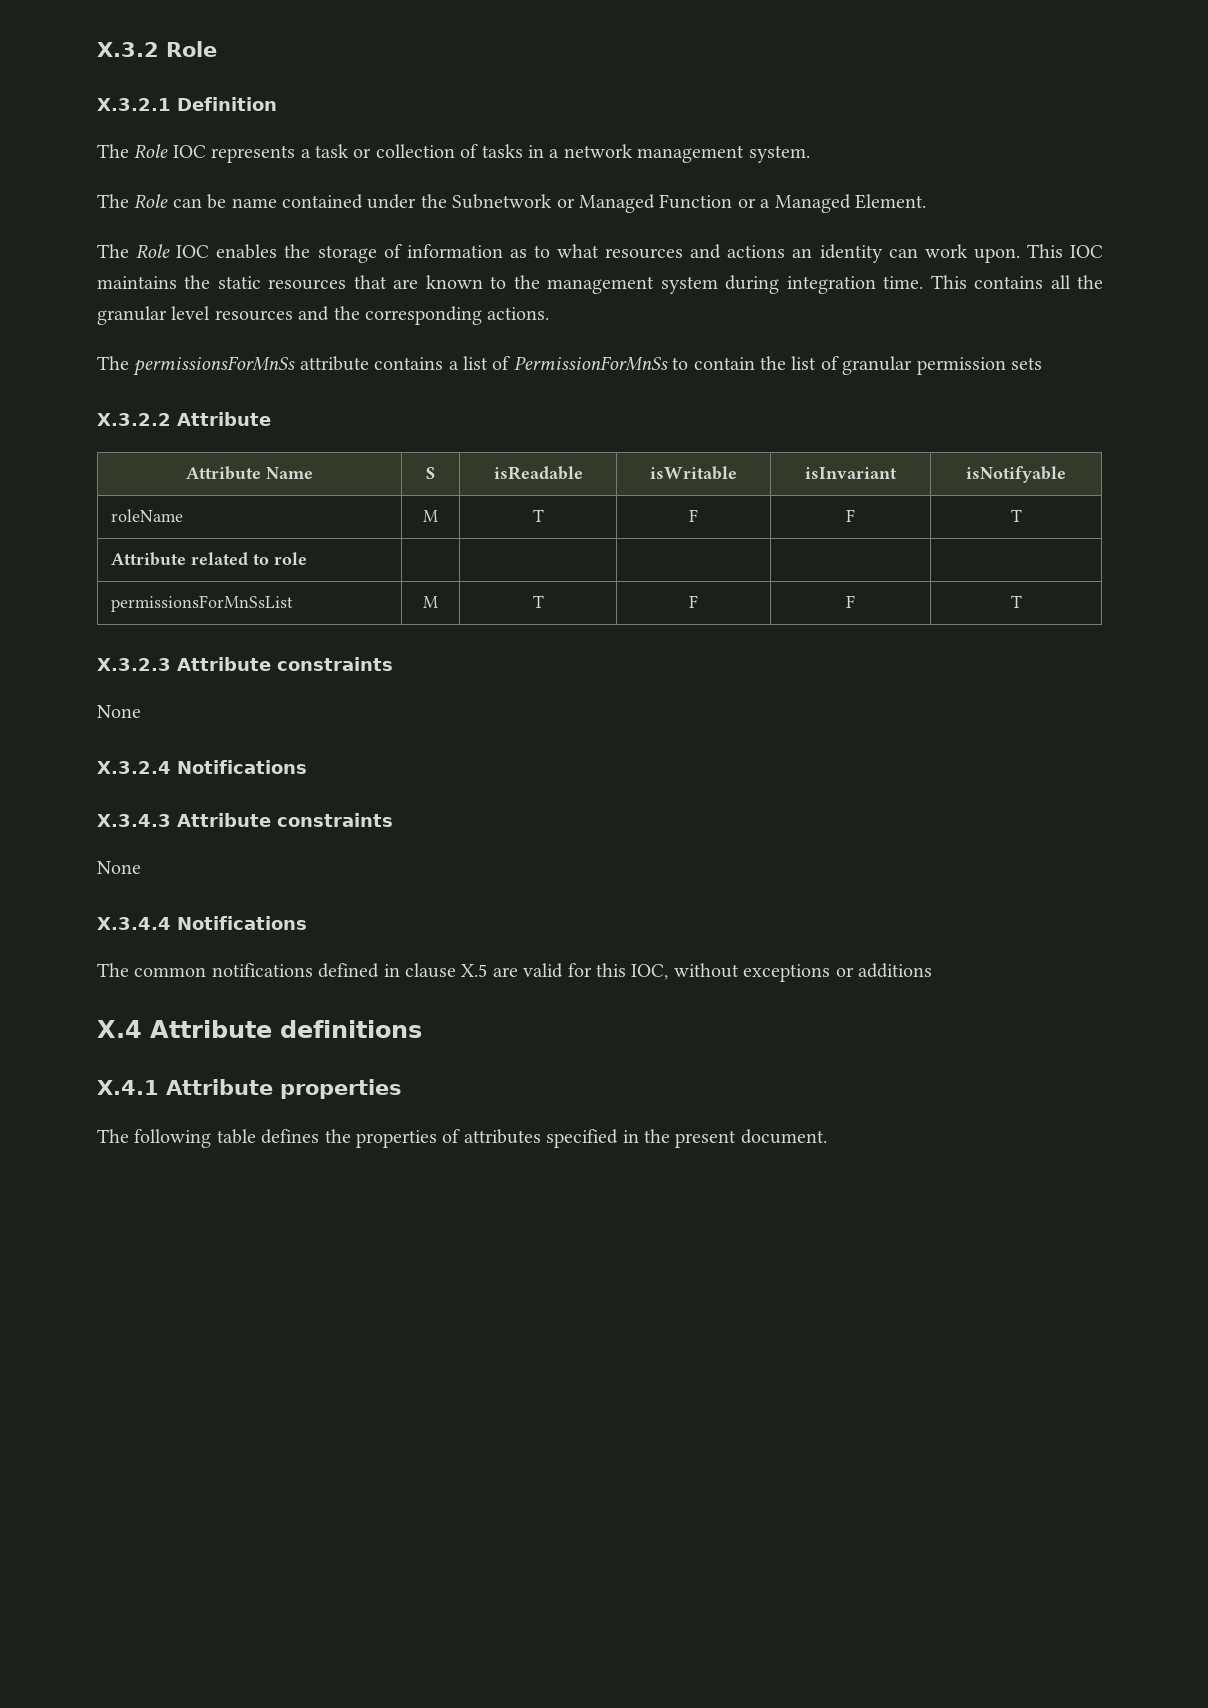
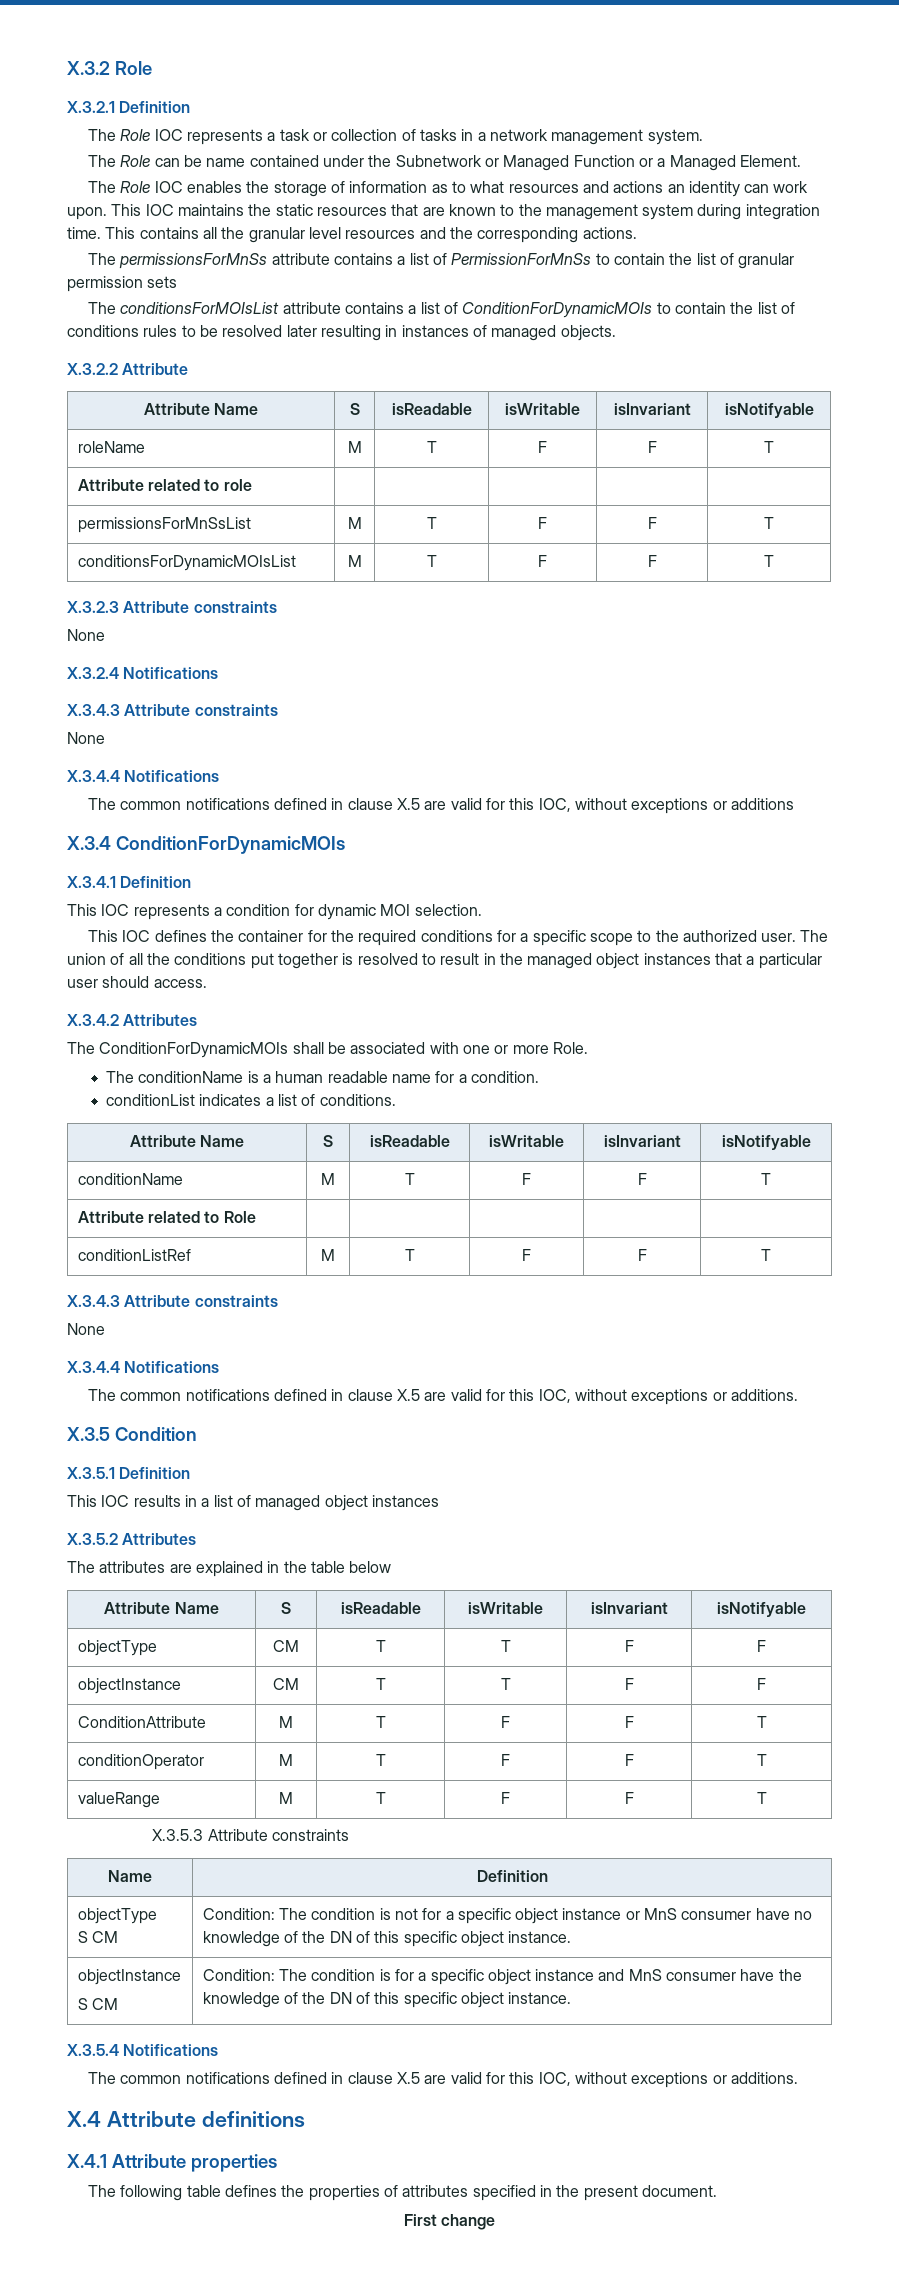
(1042, 363) none -> [88,302,795,318] [67,325,616,341] // The conditionsForMOIsList attribute contains a list of ConditionForDynamicMOIs to contain the list of conditions rules to be resolved later resulting in instances of managed objects.
(1022, 601) none -> [77,555,296,571] [347,555,362,567] [426,555,437,567] [538,555,547,567] [647,555,657,567] [764,555,774,567] // conditionsForDynamicMOIsList | M | T | F | F | T
(932, 970) none -> [67,836,345,854] [67,876,192,888] [67,904,482,920] [88,930,829,946] [67,953,822,969] [67,976,207,988] [67,1014,198,1026] [67,1042,588,1058] [105,1071,539,1083] [105,1094,396,1106] [129,1135,245,1147] [323,1135,333,1147] [369,1135,450,1147] [489,1135,564,1147] [603,1135,681,1147] [721,1135,811,1150] [77,1173,183,1185] [321,1173,335,1185] [404,1173,415,1185] [522,1173,531,1185] [637,1173,647,1185] [761,1173,771,1185] [77,1211,256,1223] [77,1249,191,1261] [321,1249,335,1261] [404,1249,415,1261] [522,1249,531,1261] [637,1249,647,1261] [761,1249,771,1261] [67,1295,278,1307] [67,1323,105,1335] [67,1361,220,1373] [88,1389,798,1405] [67,1427,197,1441] [67,1467,191,1479] [67,1495,439,1511] [67,1533,197,1545] [67,1561,392,1577] [104,1602,219,1614] [281,1602,291,1614] [340,1602,421,1614] [468,1602,543,1614] [590,1602,668,1614] [717,1602,806,1617] [77,1640,157,1656] [273,1640,299,1652] [375,1640,386,1652] [500,1640,511,1652] [624,1640,634,1652] [757,1640,766,1652] [77,1678,181,1694] [273,1678,299,1690] [375,1678,386,1690] [500,1678,511,1690] [624,1678,634,1690] [757,1678,766,1690] [77,1716,206,1728] [279,1716,293,1728] [375,1716,386,1728] [501,1716,510,1728] [624,1716,634,1728] [756,1716,767,1728] [77,1754,204,1770] [279,1754,293,1766] [375,1754,386,1766] [501,1754,510,1766] [624,1754,634,1766] [756,1754,767,1766] [77,1792,160,1808] [279,1792,293,1804] [375,1792,386,1804] [501,1792,510,1804] [624,1792,634,1804] [756,1792,767,1804] [152,1829,350,1841] [108,1870,152,1882] [476,1870,548,1882] [77,1908,157,1924] [77,1931,118,1943] [202,1908,813,1924] [202,1931,572,1947] [77,1969,181,1985] [77,1998,118,2010] [202,1969,802,1985] [202,1992,572,2008] [67,2044,219,2056] [88,2072,798,2088] // X.3.4 ConditionForDynamicMOIs // X.3.4.1 Definition // This IOC represents a condition for dynamic MOI selection. // This IOC defines the container for the required conditions for a specific scope to the authorized user. The union of all the conditions put together is resolved to result in the managed object instances that a particular user should access. // X.3.4.2 Attributes // The ConditionForDynamicMOIs shall be associated with one or more Role. // The conditionName is a human readable name for a condition. // conditionList indicates a list of conditions. // Attribute Name | S | isReadable | isWritable | isInvariant | isNotifyable // conditionName | M | T | F | F | T // Attribute related to Role | | | | | // conditionListRef | M | T | F | F | T // X.3.4.3 Attribute constraints // None // X.3.4.4 Notifications // The common notifications defined in clause X.5 are valid for this IOC, without exceptions or additions. // X.3.5 Condition // X.3.5.1 Definition // This IOC results in a list of managed object instances // X.3.5.2 Attributes // The attributes are explained in the table below // Attribute Name | S | isReadable | isWritable | isInvariant | isNotifyable // objectType | CM | T | T | F | F // objectInstance | CM | T | T | F | F // ConditionAttribute | M | T | F | F | T // conditionOperator | M | T | F | F | T // valueRange | M | T | F | F | T // X.3.5.3 Attribute constraints // Name | Definition // objectType // S CM | Condition: The condition is not for a specific object instance or MnS consumer have no knowledge of the DN of this specific object instance. // objectInstance // S CM | Condition: The condition is for a specific object instance and MnS consumer have the knowledge of the DN of this specific object instance. // X.3.5.4 Notifications // The common notifications defined in clause X.5 are valid for this IOC, without exceptions or additions.
(827, 1136) none -> [403,2214,496,2230] // First change

